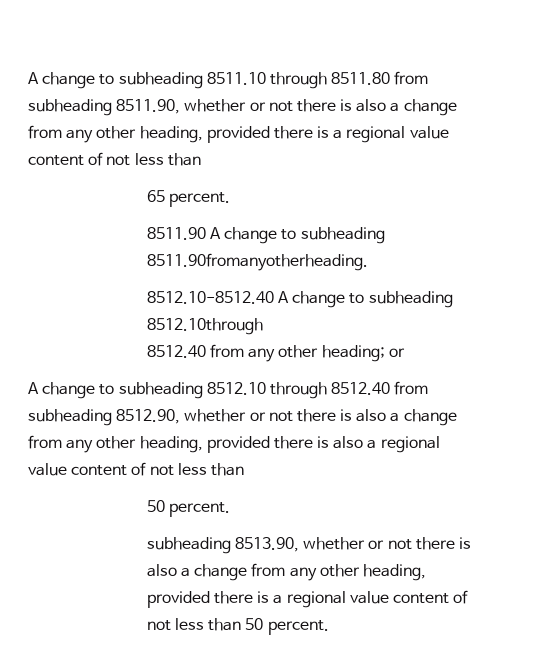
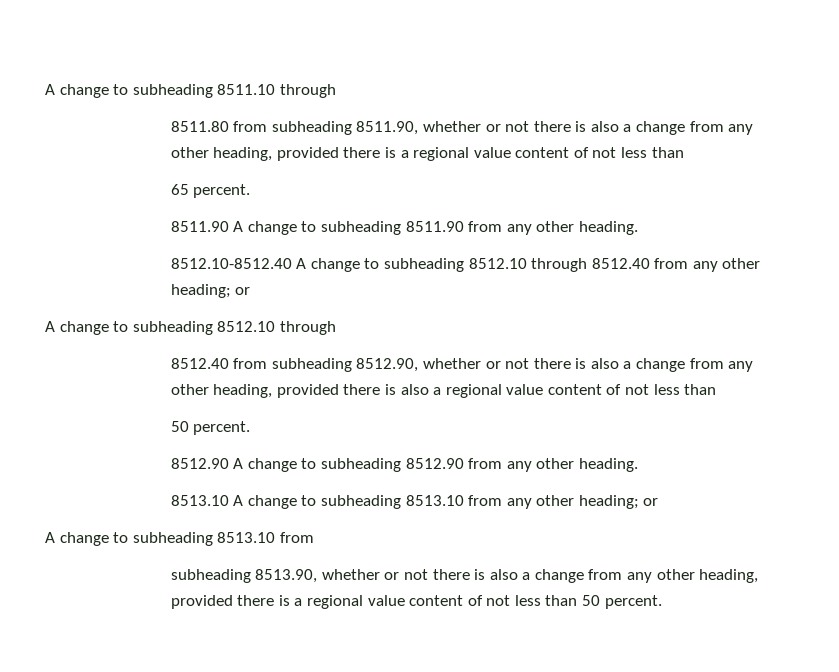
(327, 80) none -> (336, 91) //
[146,253,368,271] 8511.90fromanyotherheading. -> [405,221,638,235] 8511.90 from any other heading.
[146,318,263,335] 8512.10through // -> [468,258,588,272] 8512.10 through
(327, 390) none -> (336, 328) //
(231, 509) none -> [170,458,638,472] [170,495,659,509] [45,532,314,546] // 8512.90 A change to subheading 8512.90 from any other heading. // 8513.10 A change to subheading 8513.10 from any other heading; or // A change to subheading 8513.10 from

